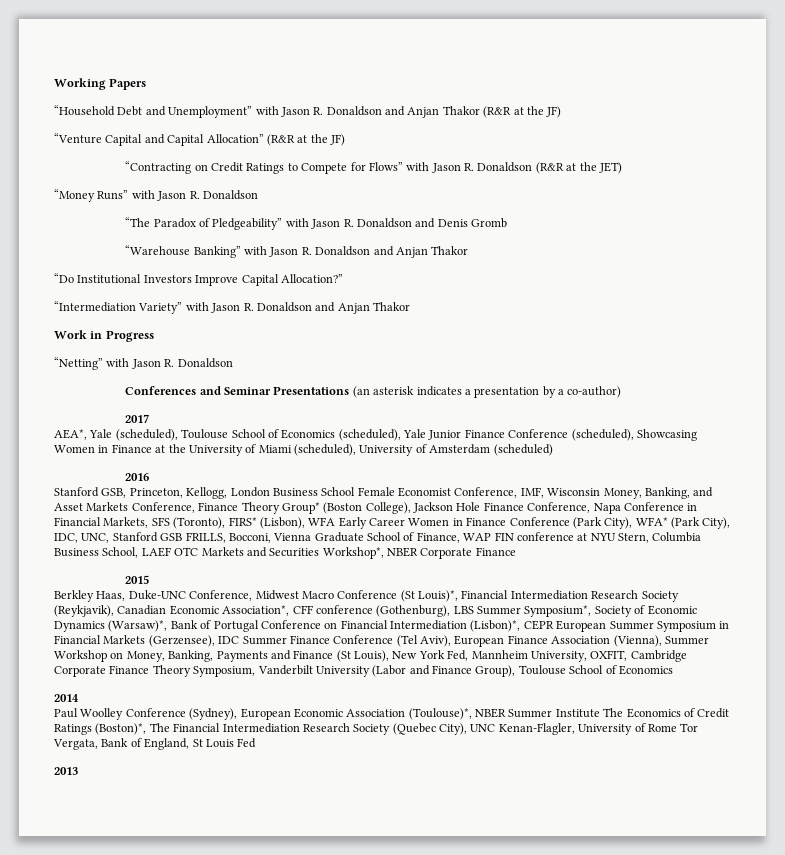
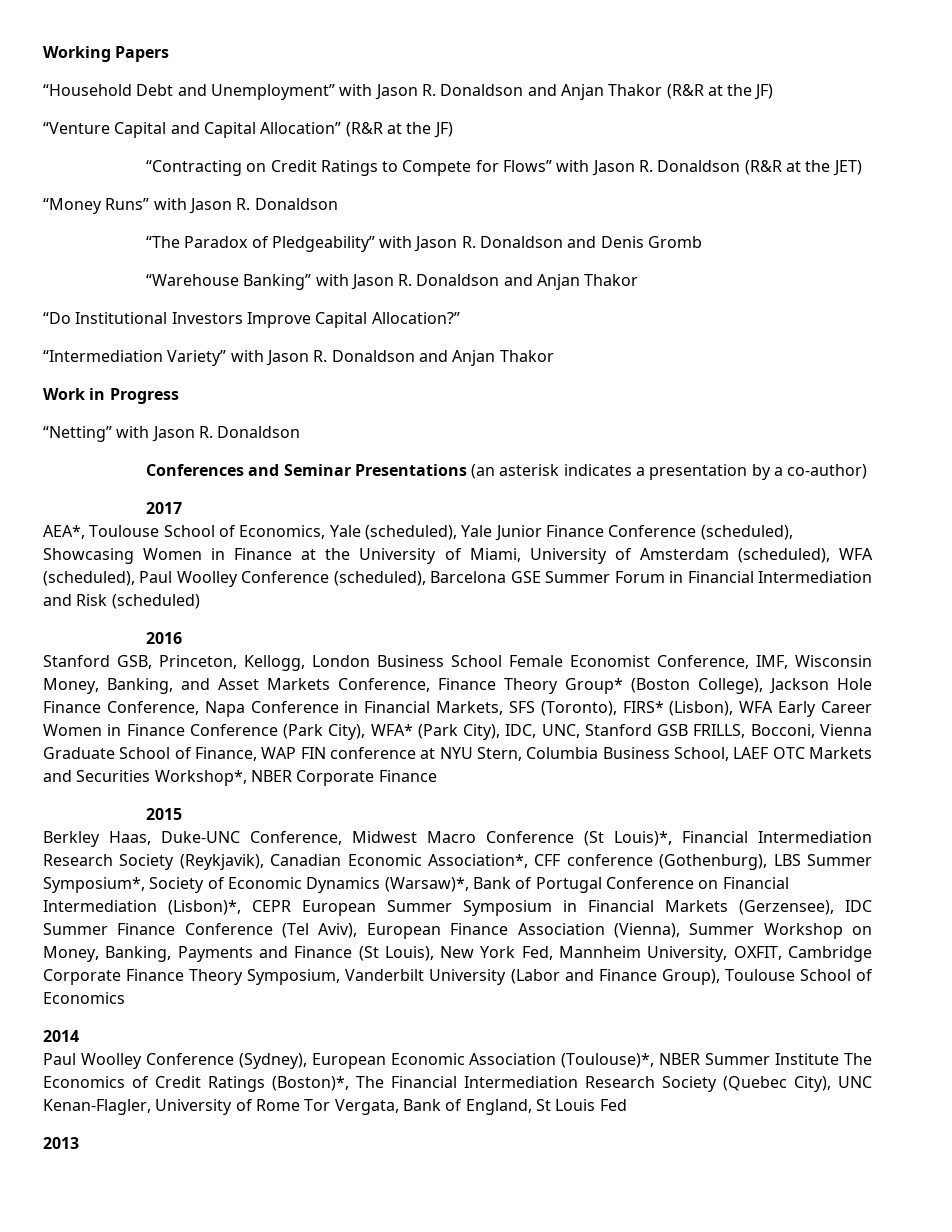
[89,429,336,441] Yale (scheduled), Toulouse School of Economics -> [89,525,361,539] Toulouse School of Economics, Yale
[258,444,356,456] Miami (scheduled), -> [469,548,521,562] Miami,
(491, 449) none -> [737,548,874,563] [43,571,873,587] [43,594,108,606] (scheduled), WFA (scheduled), Paul Woolley Conference (scheduled), Barcelona GSE Summer Forum in Financial Intermediation and Risk

